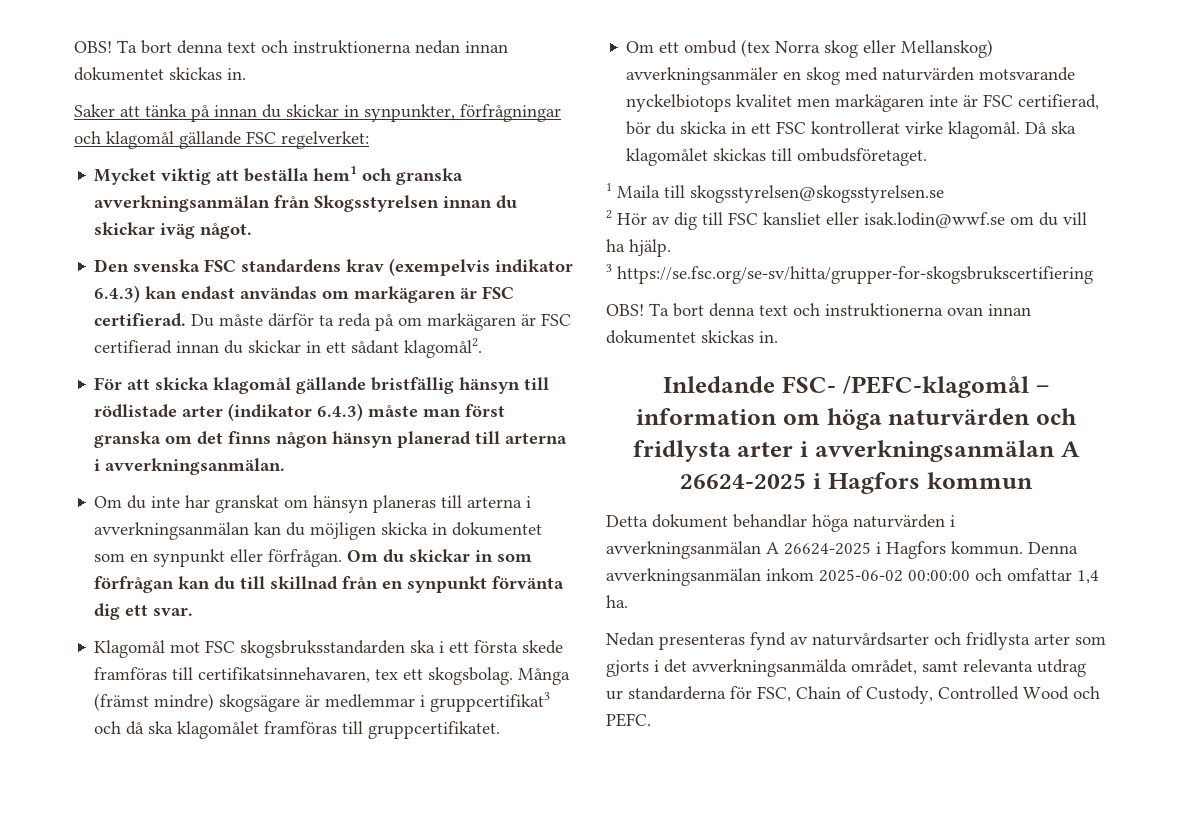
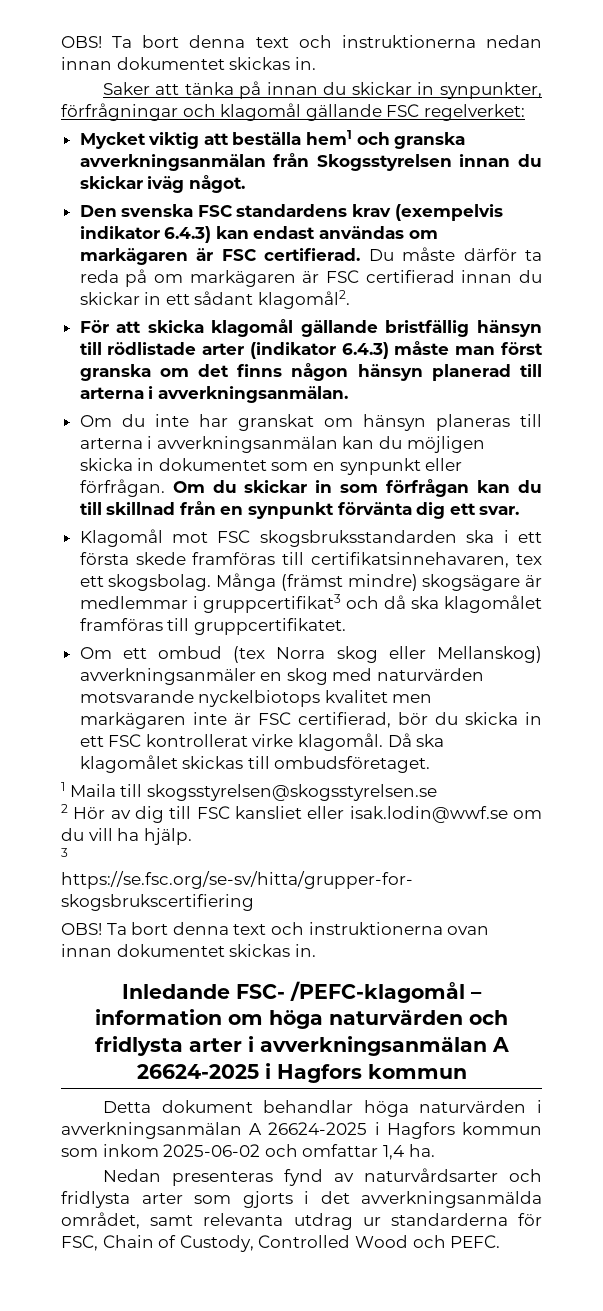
[951,541,1078,555] [606,568,761,586] kommun. Denna avverkningsanmälan -> [461,1122,542,1135] [61,1148,98,1157] kommun som
[908,570,970,581] 00:00:00 -> (261, 1150) none

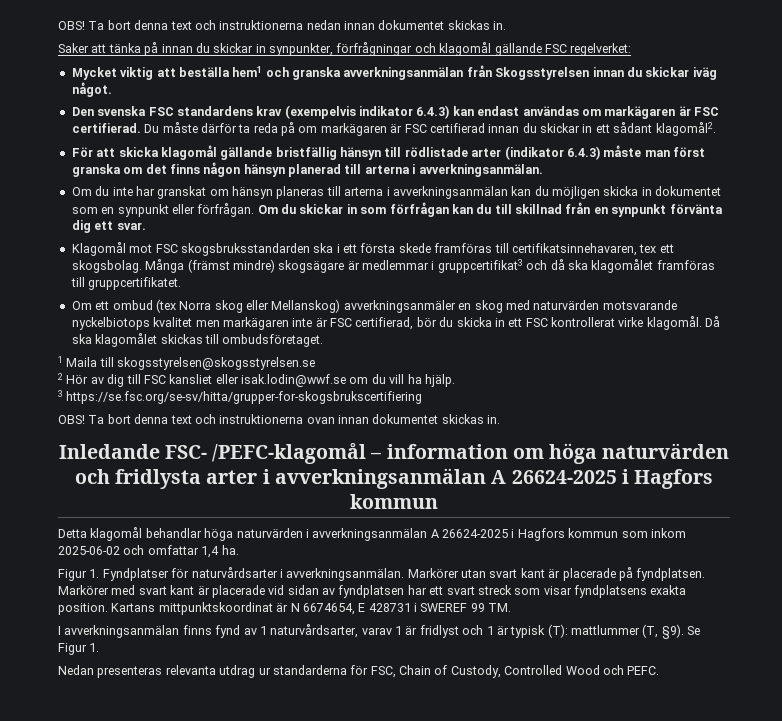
[161,1100,253,1113] dokument -> [90,527,143,541] klagomål
[102,1168,542,1186] [61,1191,542,1208] [61,1212,194,1229] Nedan presenteras fynd av naturvårdsarter och fridlysta arter som gjorts i det avverkningsanmälda området, samt -> [58,567,706,581] [58,585,687,598] [58,602,512,615] [58,624,701,639] [58,643,100,655] [58,665,163,678] Figur 1. Fyndplatser för naturvårdsarter i avverkningsanmälan. Markörer utan svart kant är placerade på fyndplatsen. Markörer med svart kant är placerade vid sidan av fyndplatsen har ett svart streck som visar fyndplatsens exakta position. Kartans mittpunktskoordinat är N 6674654, E 428731 i SWEREF 99 TM. // I avverkningsanmälan finns fynd av 1 naturvårdsarter, varav 1 är fridlyst och 1 är typisk (T): mattlummer (T, §9). Se Figur 1. // Nedan presenteras

